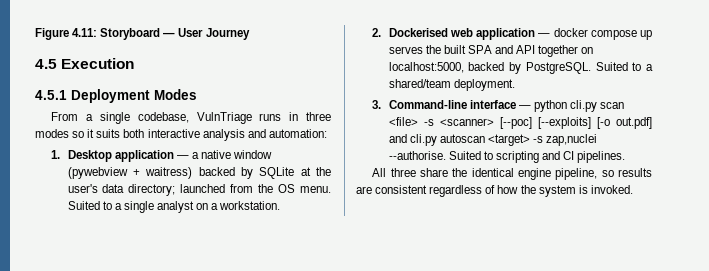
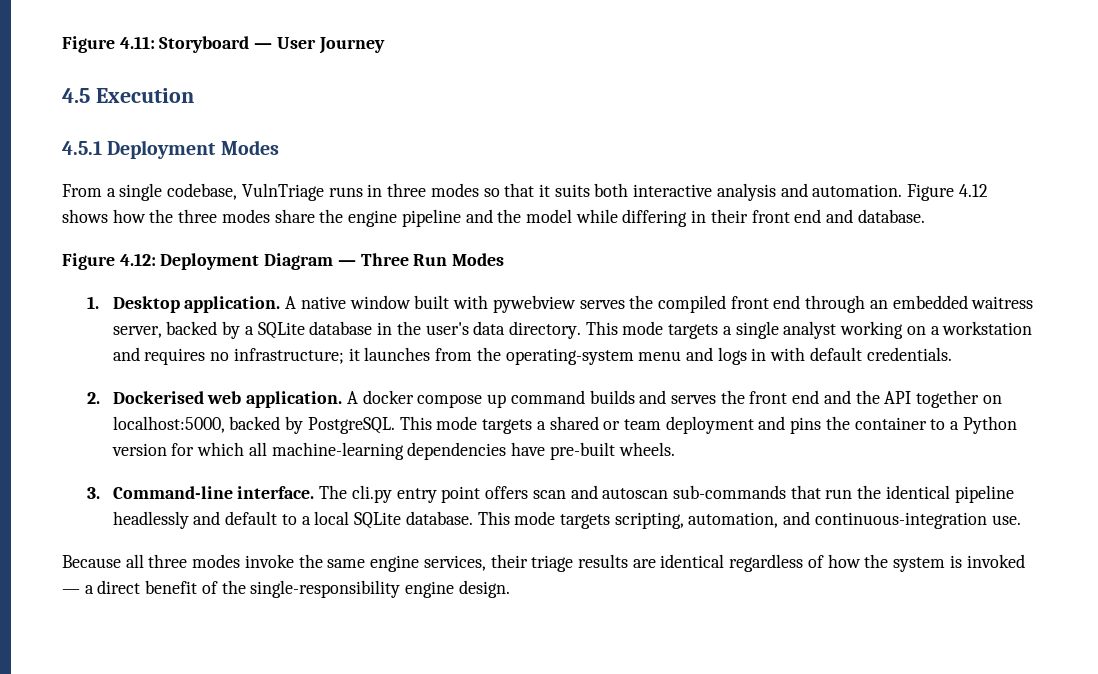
(85, 134) none -> [504,183,535,197] that
[268,129,327,138] [51,150,273,162] [67,167,331,179] [67,184,331,196] [67,201,112,210] automation: // 1. Desktop application — a native window (pywebview + waitress) backed by SQLite at the user's data directory; launched from the OS menu. Suited to -> [812,184,988,201] [62,209,925,227] [62,253,505,270] [87,295,1034,313] [112,321,719,339] automation. Figure 4.12 shows how the three modes share the engine pipeline and the model while differing in their front end and database. // Figure 4.12: Deployment Diagram — Three Run Modes // 1. Desktop application. A native window built with pywebview serves the compiled front end through an embedded waitress server, backed by a SQLite database in the user's data directory. This mode targets
(194, 207) none -> [840,321,904,339] working
[219,201,281,210] workstation. -> [942,321,1033,335] [112,347,952,365] workstation and requires no infrastructure; it launches from the operating-system menu and logs in with default credentials.
[476,28,551,40] application — -> [246,391,358,408] application. A
[388,45,513,54] serves the built SPA and -> [510,390,880,404] command builds and serves the front end and the
[595,62,653,71] [388,79,515,91] [372,100,625,112] [388,117,652,129] [388,134,598,146] [388,151,626,163] [372,168,614,180] Suited to a shared/team deployment. // 3. Command-line interface — python cli.py scan <file> -s <scanner> [--poc] [--exploits] [-o out.pdf] and cli.py autoscan <target> -s zap,nuclei --authorise. Suited to scripting and CI pipelines. // All three share the identical engine pipeline, so -> [399,416,1017,434] [111,442,675,460] [87,485,1014,503] [112,511,1021,529] [62,554,574,572] This mode targets a shared or team deployment and pins the container to a Python version for which all machine-learning dependencies have pre-built wheels. // 3. Command-line interface. The cli.py entry point offers scan and autoscan sub-commands that run the identical pipeline headlessly and default to a local SQLite database. This mode targets scripting, automation, and continuous-integration use. // Because all three modes invoke the same engine services, their triage
[375,185,428,194] consistent -> [660,554,725,568] identical
[590,185,633,194] invoked. -> [966,554,1025,568] [62,580,510,598] invoked — a direct benefit of the single-responsibility engine design.

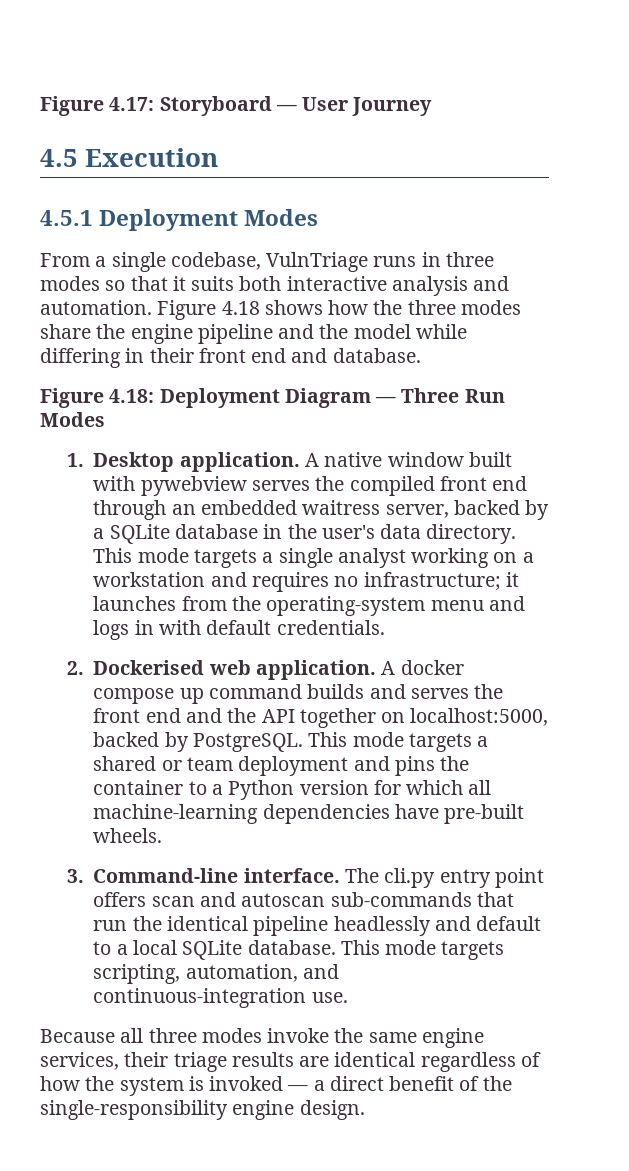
[62,36,155,53] Figure 4.11: -> [40,96,155,116] Figure 4.17:
[958,184,988,197] 4.12 -> [221,301,260,315] 4.18
[119,253,156,266] 4.12: -> [109,389,155,403] 4.18:

